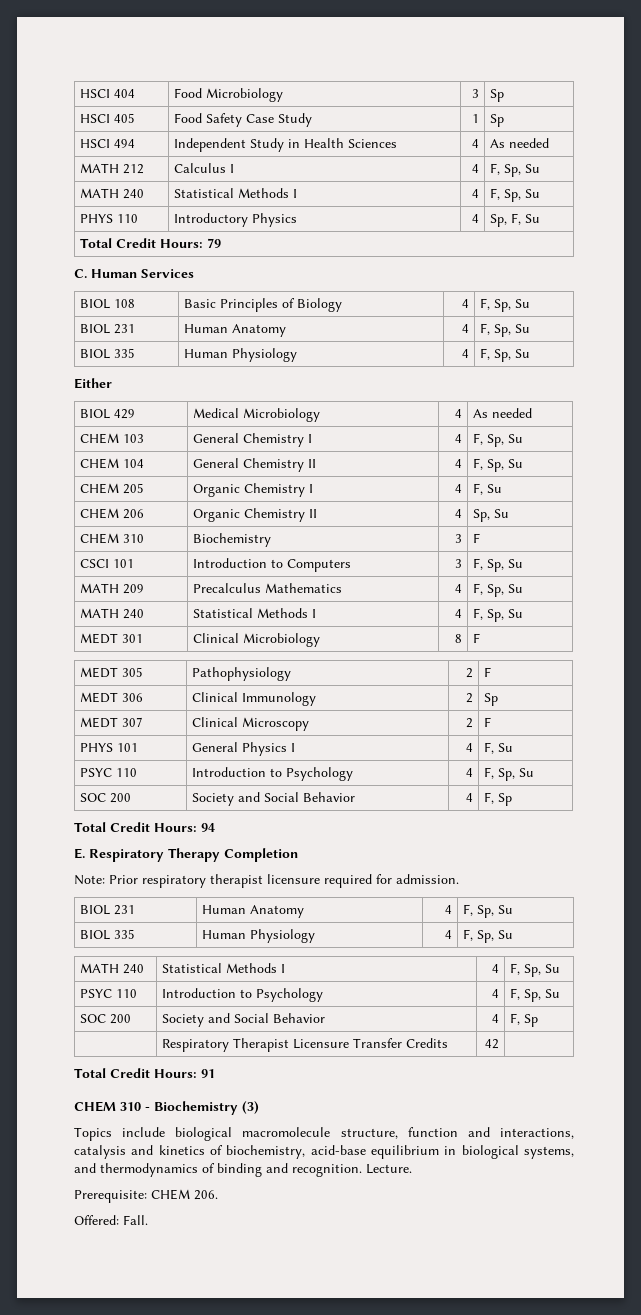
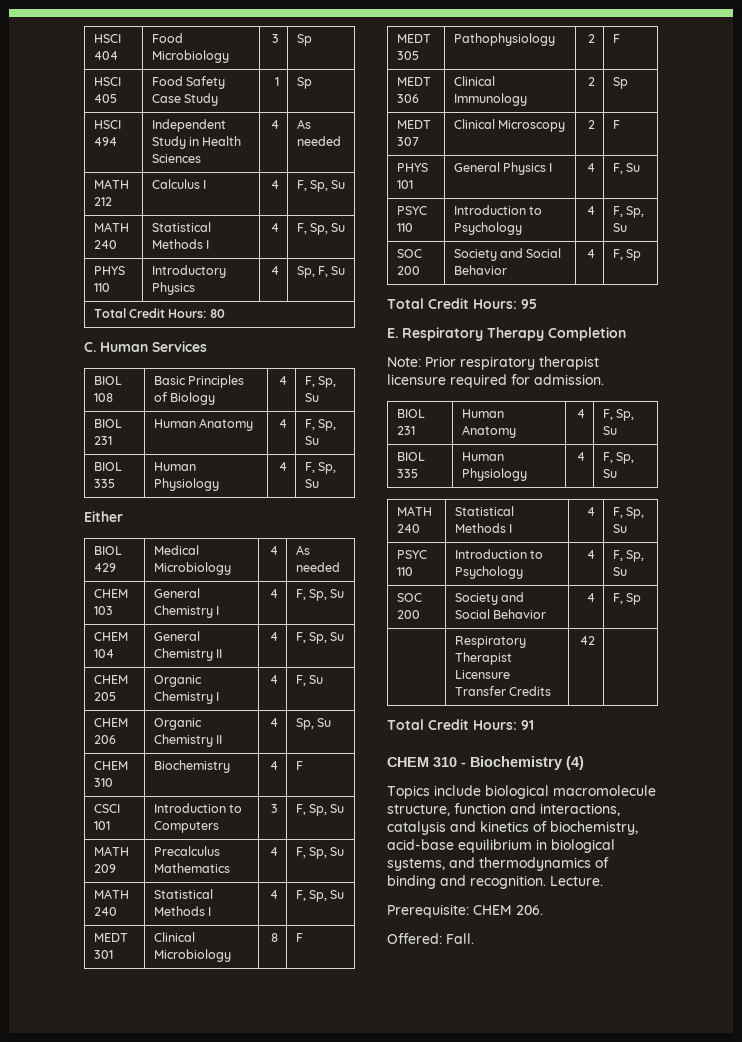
[206,238,221,248] 79 -> [209,309,225,318] 80
[455,534,463,543] 3 -> [269,761,278,770] 4
[201,823,215,832] 94 -> [521,299,537,309] 95
[242,1101,259,1114] (3) -> [566,756,584,770] (4)

